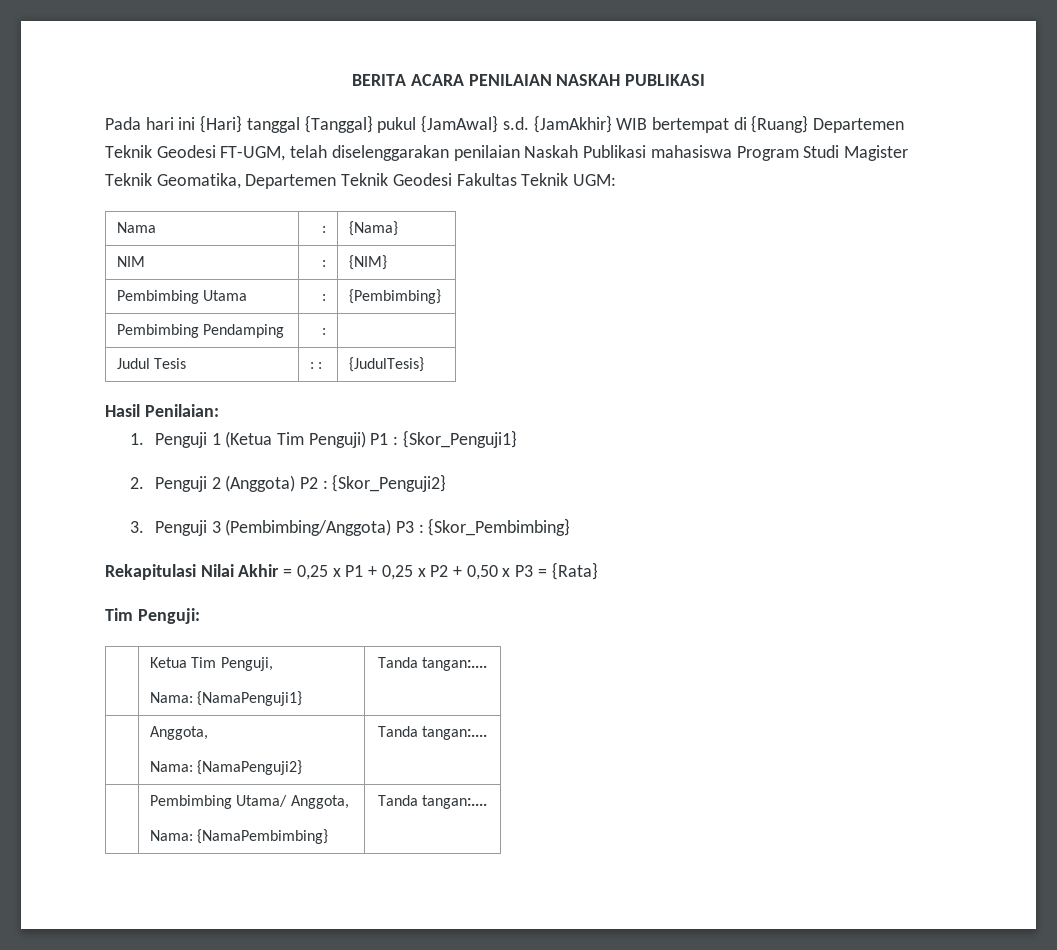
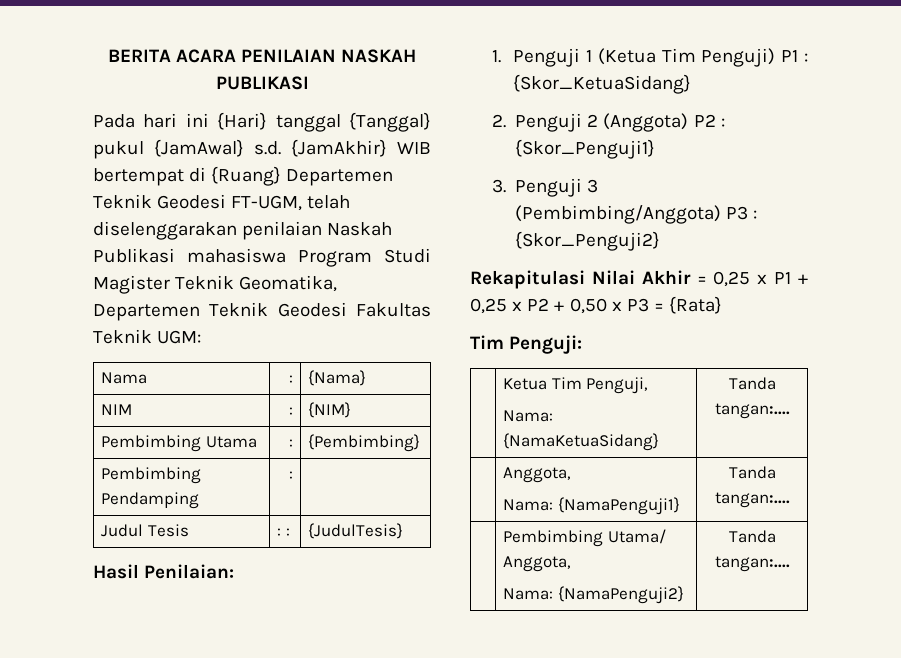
[402,430,517,448] {Skor_Penguji1} -> [513,74,692,94] {Skor_KetuaSidang}
[332,474,447,492] {Skor_Penguji2} -> [515,139,656,159] {Skor_Penguji1}
[428,518,571,536] {Skor_Pembimbing} -> [515,231,661,251] {Skor_Penguji2}
[197,691,303,706] {NamaPenguji1} -> [503,433,660,451] {NamaKetuaSidang}
[197,760,303,775] {NamaPenguji2} -> [557,497,680,515] {NamaPenguji1}
[197,829,329,844] {NamaPembimbing} -> [557,586,684,604] {NamaPenguji2}

